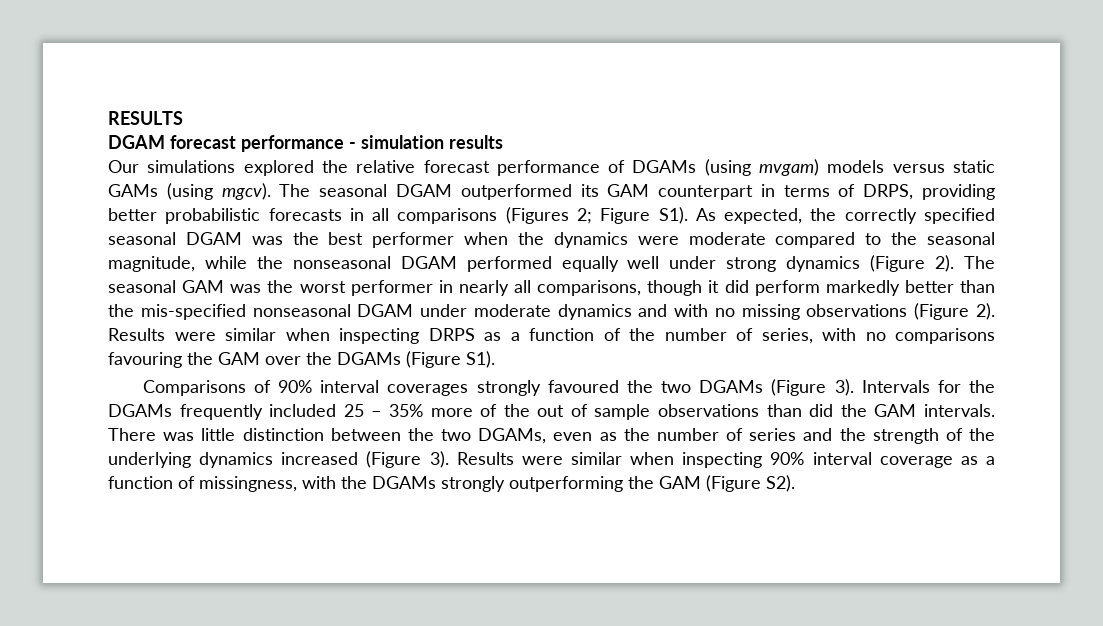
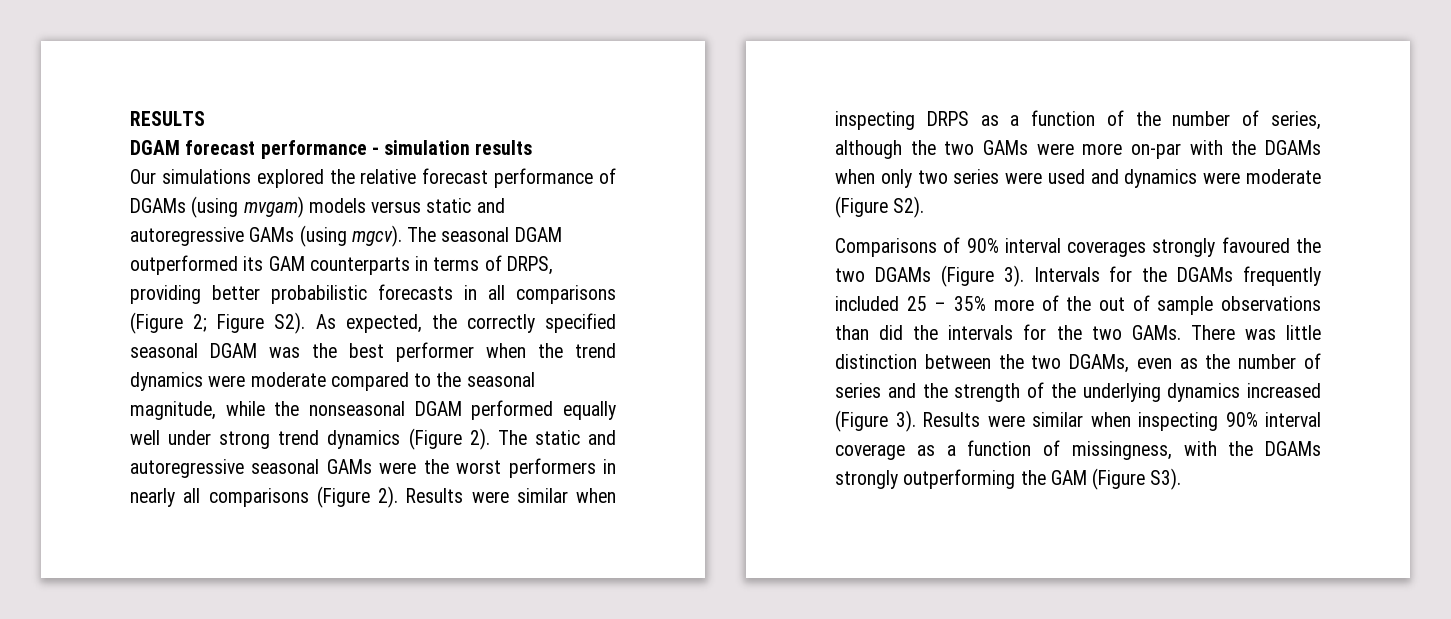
(995, 166) none -> [476,198,505,213] [130,227,244,246] and autoregressive
[658,185,754,200] counterpart -> [309,257,410,275] counterparts
[505,207,569,224] (Figures -> [130,312,183,334] (Figure
[658,207,688,224] S1). -> [274,312,306,334] S2).
(544, 238) none -> [575,343,616,358] trend
(777, 264) none -> [278,430,320,445] trend
[108,280,262,293] seasonal GAM was -> [534,430,616,445] [130,459,417,478] static and autoregressive seasonal GAMs were
[350,280,433,296] performer -> [508,458,596,478] performers
[537,280,995,296] [108,304,908,320] comparisons, though it did perform markedly better than the mis-specified nonseasonal DGAM under moderate dynamics and with no missing observations -> [208,488,309,507] comparisons
[822,328,995,344] [108,351,495,368] with no comparisons favouring the GAM over the DGAMs (Figure S1). -> [835,140,1321,159] [835,169,1321,188] [835,196,925,218] although the two GAMs were more on-par with the DGAMs when only two series were used and dynamics were moderate (Figure S2).
[874,404,995,417] GAM intervals. -> [948,324,1181,340] intervals for the two GAMs.
[766,475,795,492] S2). -> [1150,468,1182,490] S3).

